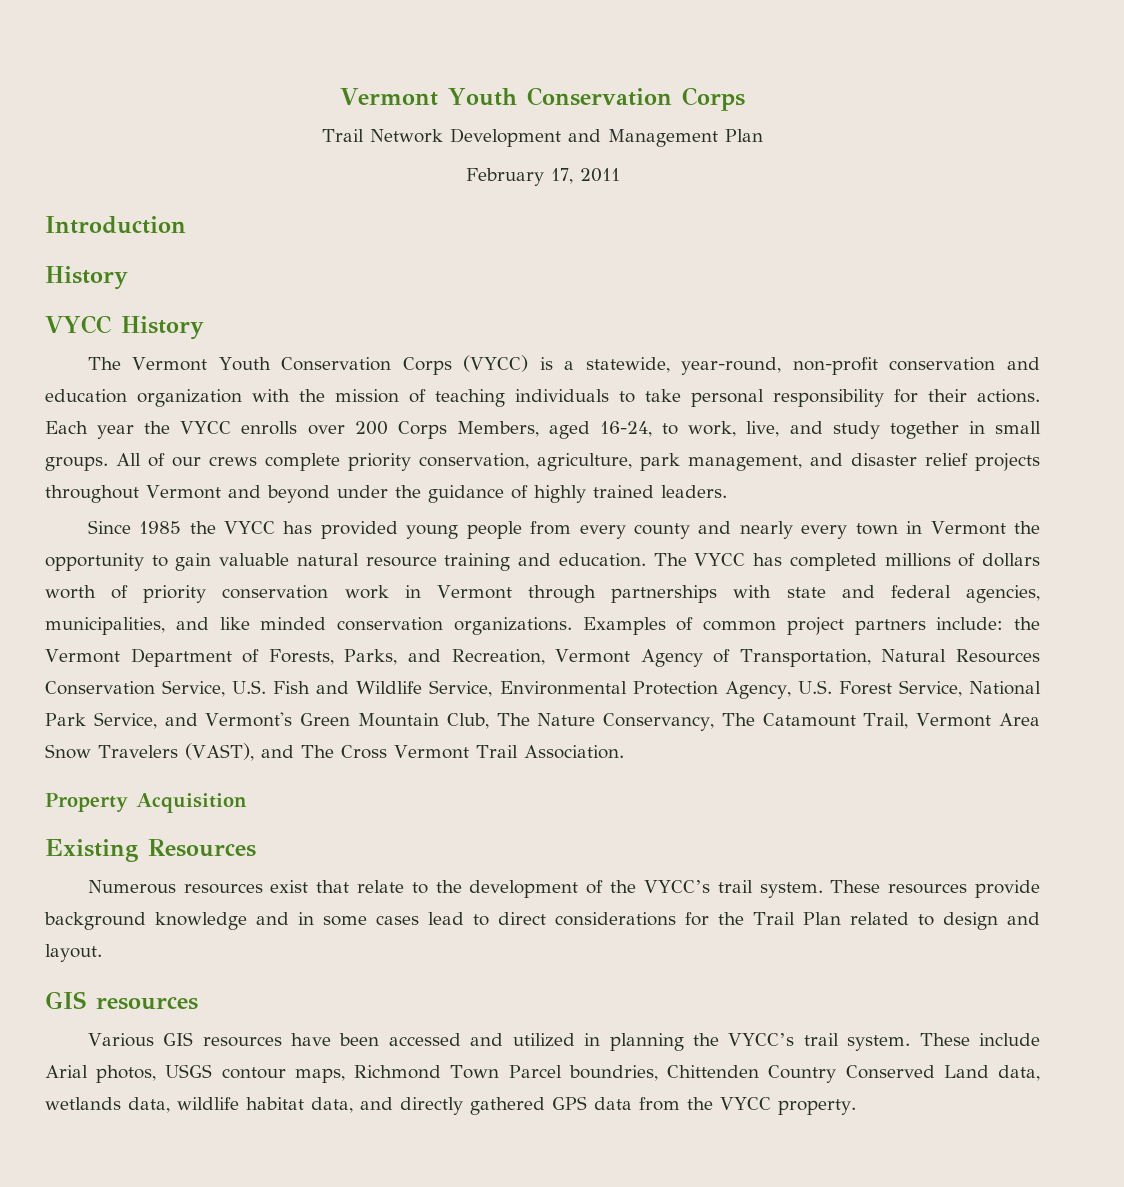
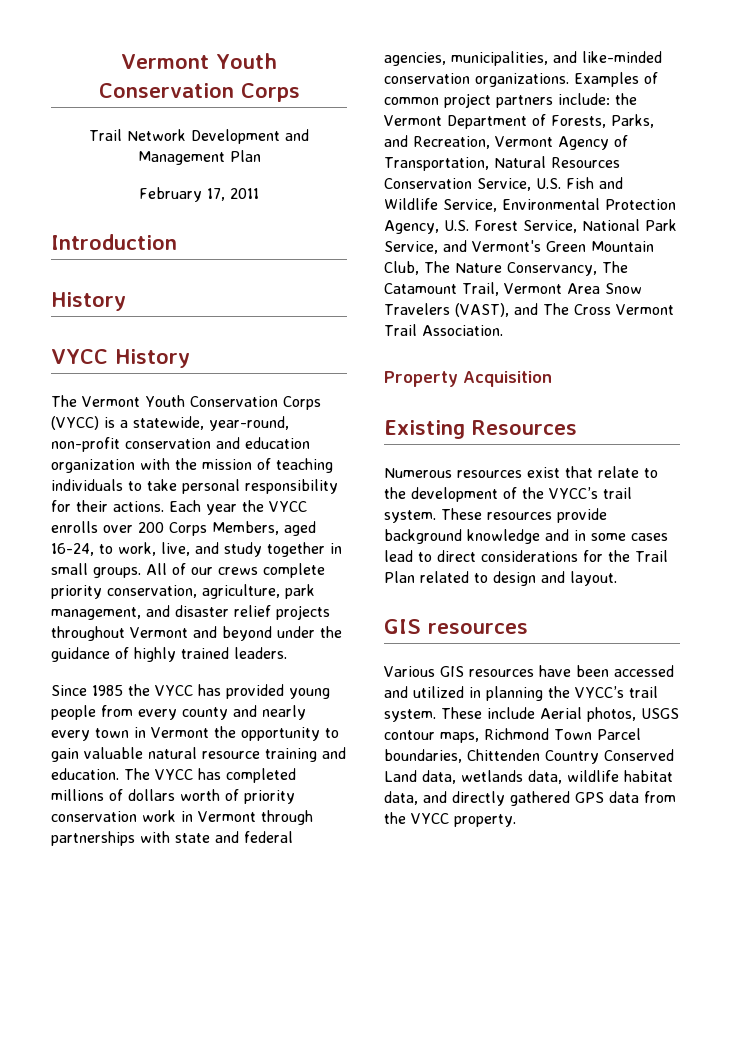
[219,617,327,630] like minded -> [582,51,662,63] like-minded
[45,1065,88,1078] Arial -> [540,707,582,719] Aerial
[568,1065,658,1081] boundries, -> [384,749,462,763] boundaries,

